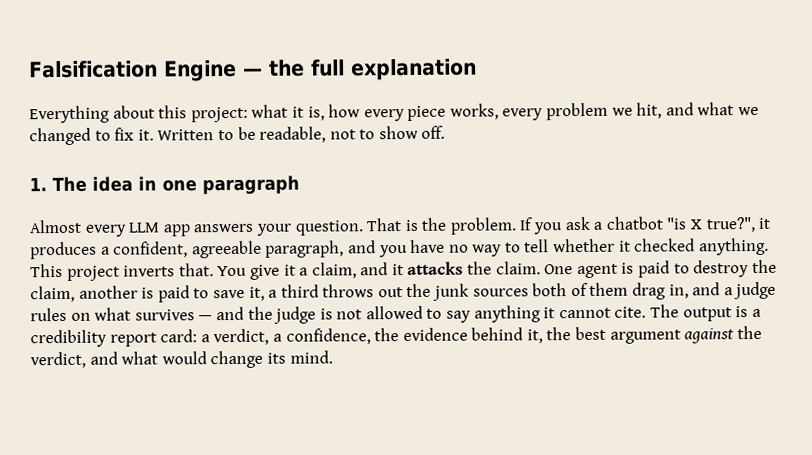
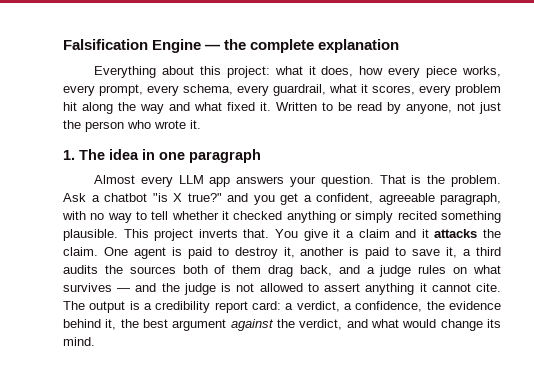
[310,59,345,77] full -> [250,39,315,53] complete
[307,106,325,121] is, -> [321,66,354,77] does,
[546,102,760,121] [29,125,446,146] problem we hit, and what we changed to fix it. Written to be readable, not to show off. -> [99,84,501,96] [63,102,501,114] [63,120,201,132] prompt, every schema, every guardrail, what it scores, every problem hit along the way and what fixed it. Written to be read by anyone, not just the person who wrote it.
[519,216,591,235] If you ask -> [63,193,86,202] Ask
[705,216,772,233] [30,241,97,260] true?", it produces -> [187,193,298,205] true?" and you get
[347,239,446,258] and you have -> [62,211,86,220] with
[698,237,769,256] anything. -> [286,211,501,223] [63,229,118,241] anything or simply recited something plausible.
[311,262,357,279] claim, -> [358,229,390,238] claim
[751,259,777,274] [30,285,75,303] the claim, -> [283,247,295,258] it,
[322,283,470,301] throws out the junk -> [63,265,123,274] audits the
[668,284,689,299] in, -> [299,265,332,276] back,
[446,310,472,323] say -> [324,283,361,292] assert

